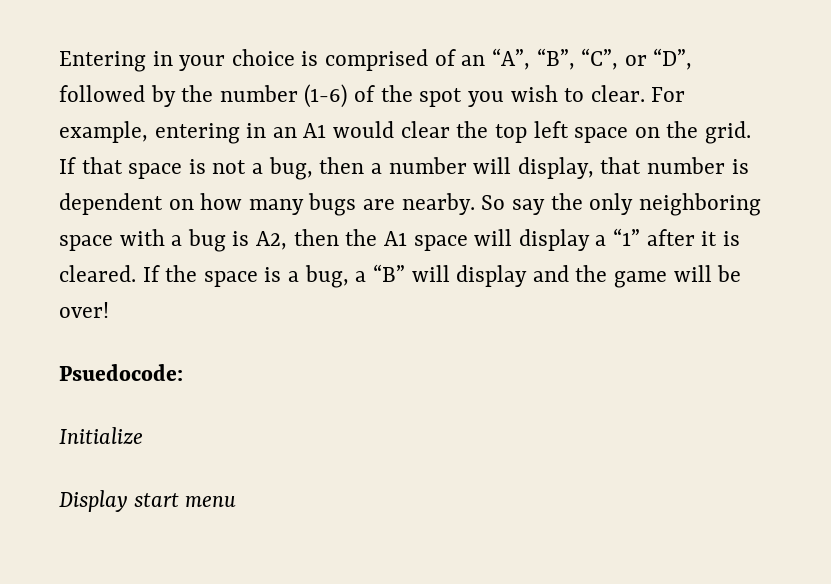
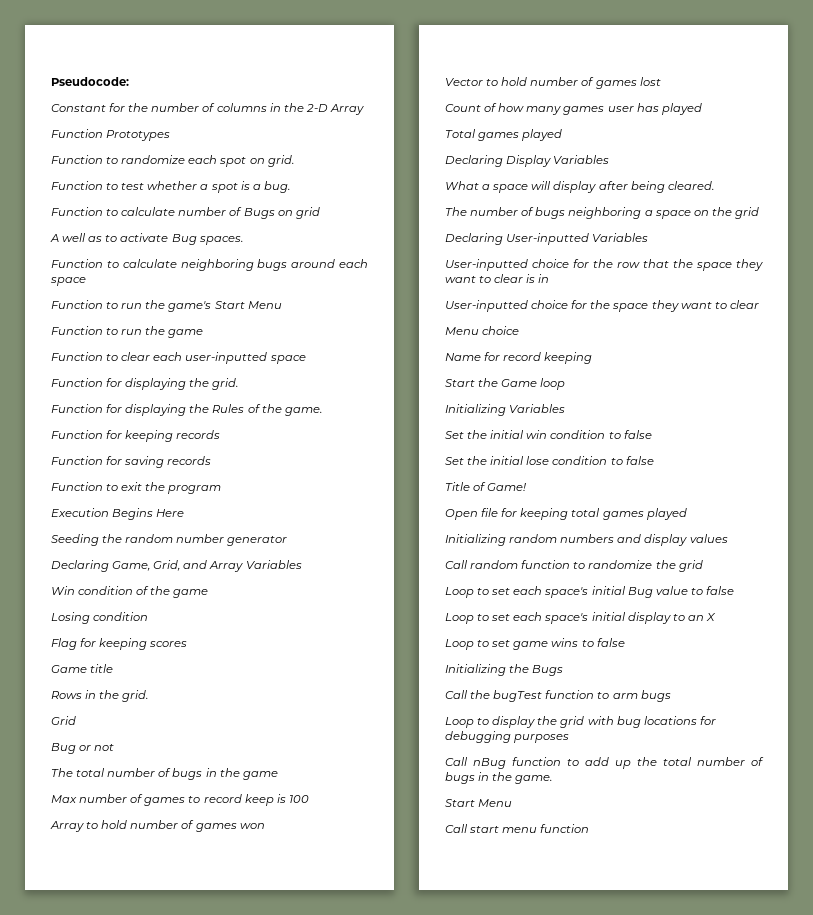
[59,48,693,72] [59,84,686,108] [59,121,751,144] [59,157,749,180] [59,193,761,216] [59,228,740,252] [59,264,742,288] [59,302,109,318] [59,364,183,381] [59,427,143,445] [59,490,127,512] Entering in your choice is comprised of an “A”, “B”, “C”, or “D”, followed by the number (1-6) of the spot you wish to clear. For example, entering in an A1 would clear the top left space on the grid. If that space is not a bug, then a number will display, that number is dependent on how many bugs are nearby. So say the only neighboring space with a bug is A2, then the A1 space will display a “1” after it is cleared. If the space is a bug, a “B” will display and the game will be over! // Psuedocode: // Initialize // Display -> [51,77,129,86] [51,103,364,115] [51,129,171,141] [51,155,294,167] [51,181,290,193] [51,207,320,219] [50,233,243,245] [51,259,368,271] [50,277,86,286] [51,300,282,312] [51,326,204,338] [51,352,306,364] [51,378,239,390] [51,404,322,416] [51,430,221,442] [51,456,212,468] [51,482,222,494] [51,508,185,520] [51,534,288,546] [51,560,302,572] [51,586,209,598] [51,612,149,624] [51,638,188,650] [51,664,114,673] [51,690,149,702] [51,716,76,725] [51,743,115,754] [51,768,278,780] [51,794,309,806] [50,820,265,832] [445,77,661,89] [445,103,702,115] [445,129,563,141] [445,155,610,167] [445,181,714,193] [445,207,759,219] [445,233,649,245] [445,259,763,271] [445,274,550,283] [445,300,759,312] [445,326,520,335] [445,352,593,364] [445,378,566,390] [445,404,566,416] [445,430,652,439] [445,456,654,465] [445,482,527,491] [445,508,687,520] [445,534,728,546] [445,560,703,572] [445,586,734,598] [445,612,716,624] [445,638,625,650] [445,664,564,676] [445,690,671,702] [445,716,716,728] [445,731,570,743] [445,757,764,769] [445,772,553,784] [445,799,513,807] [445,824,468,833] Pseudocode: // Constant for the number of columns in the 2-D Array // Function Prototypes // Function to randomize each spot on grid. // Function to test whether a spot is a bug. // Function to calculate number of Bugs on grid // A well as to activate Bug spaces. // Function to calculate neighboring bugs around each space // Function to run the game's Start Menu // Function to run the game // Function to clear each user-inputted space // Function for displaying the grid. // Function for displaying the Rules of the game. // Function for keeping records // Function for saving records // Function to exit the program // Execution Begins Here // Seeding the random number generator // Declaring Game, Grid, and Array Variables // Win condition of the game // Losing condition // Flag for keeping scores // Game title // Rows in the grid. // Grid // Bug or not // The total number of bugs in the game // Max number of games to record keep is 100 // Array to hold number of games won // Vector to hold number of games lost // Count of how many games user has played // Total games played // Declaring Display Variables // What a space will display after being cleared. // The number of bugs neighboring a space on the grid // Declaring User-inputted Variables // User-inputted choice for the row that the space they want to clear is in // User-inputted choice for the space they want to clear // Menu choice // Name for record keeping // Start the Game loop // Initializing Variables // Set the initial win condition to false // Set the initial lose condition to false // Title of Game! // Open file for keeping total games played // Initializing random numbers and display values // Call random function to randomize the grid // Loop to set each space's initial Bug value to false // Loop to set each space's initial display to an X // Loop to set game wins to false // Initializing the Bugs // Call the bugTest function to arm bugs // Loop to display the grid with bug locations for debugging purposes // Call nBug function to add up the total number of bugs in the game. // Start Menu // Call
(237, 501) none -> [540,824,590,833] function

